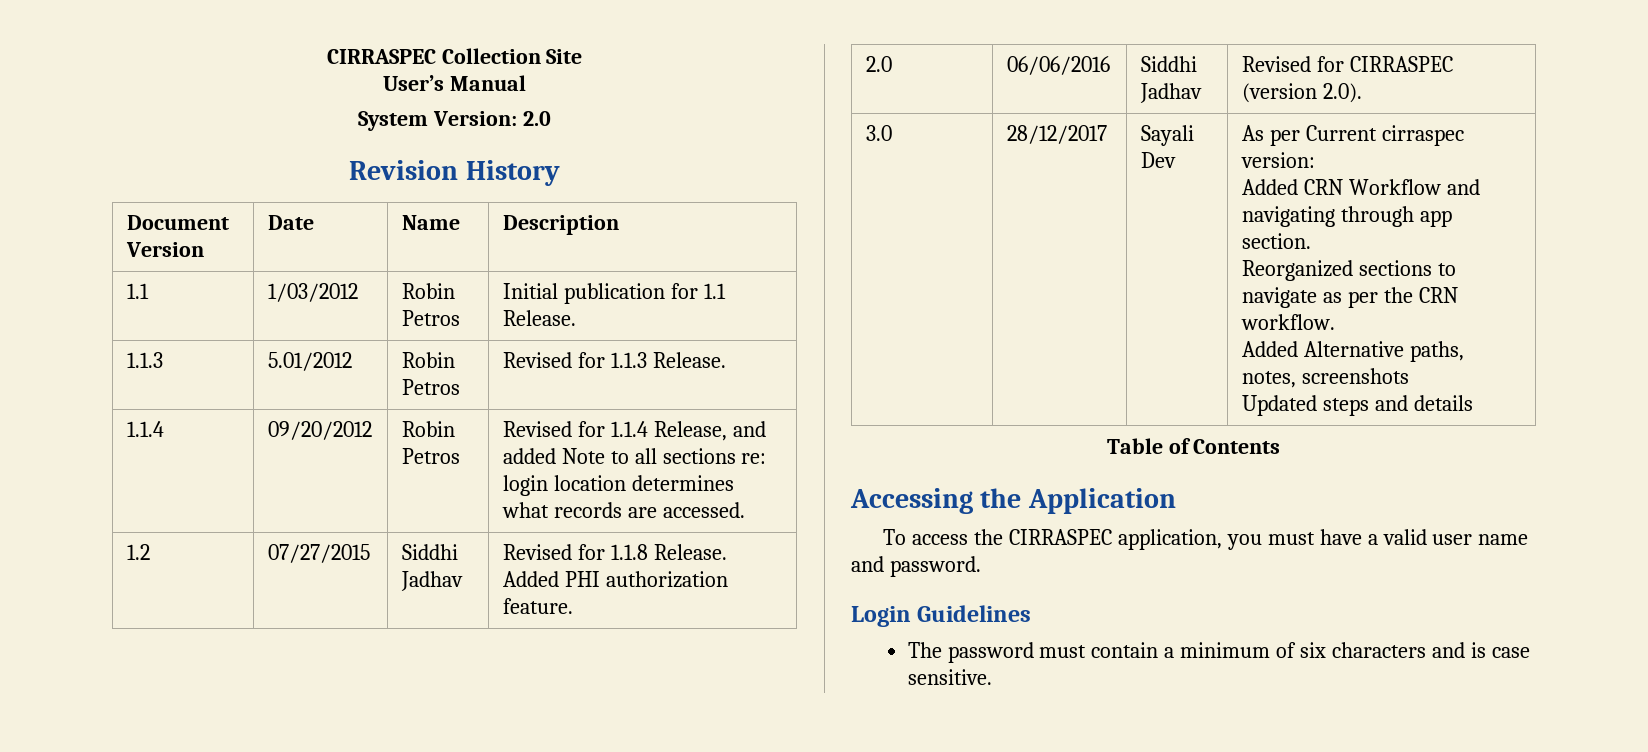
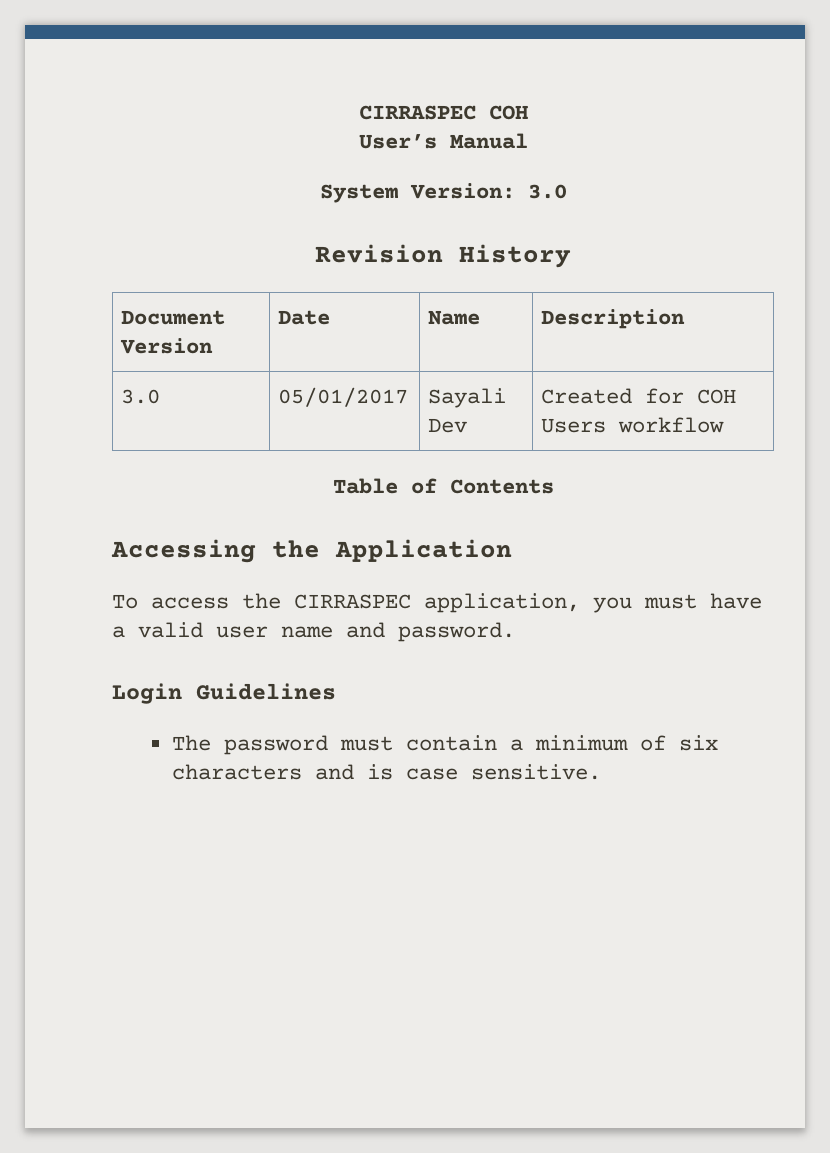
[326,48,583,64] CIRRASPEC Collection Site -> [358,105,528,120] CIRRASPEC COH
[522,111,551,126] 2.0 -> [527,184,567,199] 3.0
[126,283,149,299] [267,283,358,302] [401,283,455,299] [401,310,460,326] [502,283,726,304] [502,310,576,326] [126,352,163,368] [267,352,352,371] [401,352,455,368] [401,379,460,395] [502,352,726,368] [126,421,164,437] [267,421,372,440] [401,421,455,437] [401,448,460,464] [502,421,766,441] [502,448,767,464] [502,475,734,496] [501,502,745,518] [126,544,150,560] [267,544,370,563] [401,544,458,560] [400,571,463,591] [502,544,727,560] [502,571,728,588] [502,598,573,614] [865,56,892,72] [1006,56,1110,75] [1140,56,1197,72] [1139,83,1202,103] [1241,56,1453,72] [1241,83,1362,103] // 1.1 | 1/03/2012 | Robin Petros | Initial publication for 1.1 Release. // 1.1.3 | 5.01/2012 | Robin Petros | Revised for 1.1.3 Release. // 1.1.4 | 09/20/2012 | Robin Petros | Revised for 1.1.4 Release, and added Note to all sections re: login location determines what records are accessed. // 1.2 | 07/27/2015 | Siddhi Jadhav | Revised for 1.1.8 Release. Added PHI authorization feature. // 2.0 | 06/06/2016 | Siddhi Jadhav | Revised for CIRRASPEC (version 2.0). -> (686, 319) none
[1006,125,1107,144] 28/12/2017 -> [278,387,409,407] 05/01/2017
[1241,125,1464,146] [1240,152,1315,168] [1241,179,1480,195] [1241,206,1452,227] [1241,233,1311,249] [1241,260,1456,281] [1241,287,1458,308] [1240,314,1335,330] [1241,341,1464,362] [1241,368,1409,388] [1241,395,1473,416] As per Current cirraspec version: // Added CRN Workflow and navigating through app section. // Reorganized sections to navigate as per the CRN workflow. // Added Alternative paths, notes, screenshots // Updated steps and details -> [541,388,737,404] [541,417,725,433] Created for COH Users workflow

